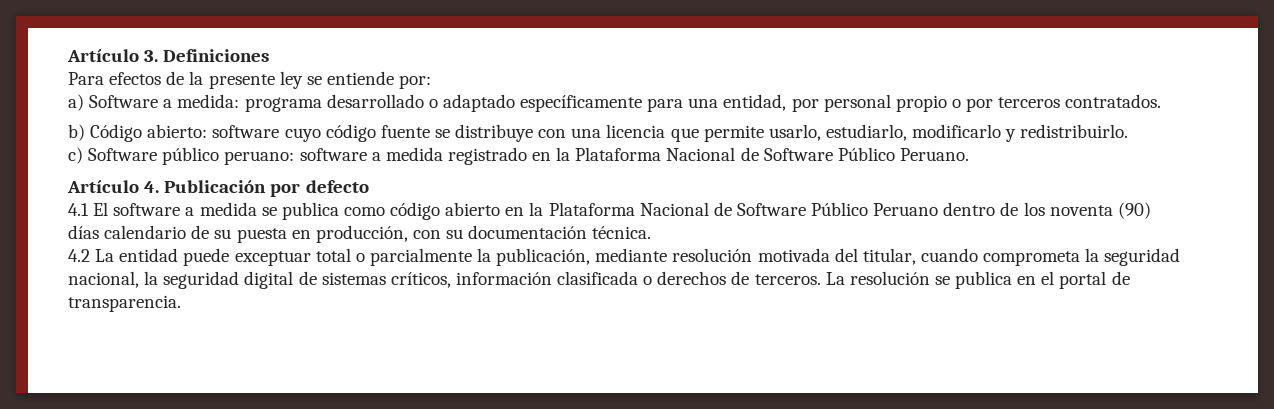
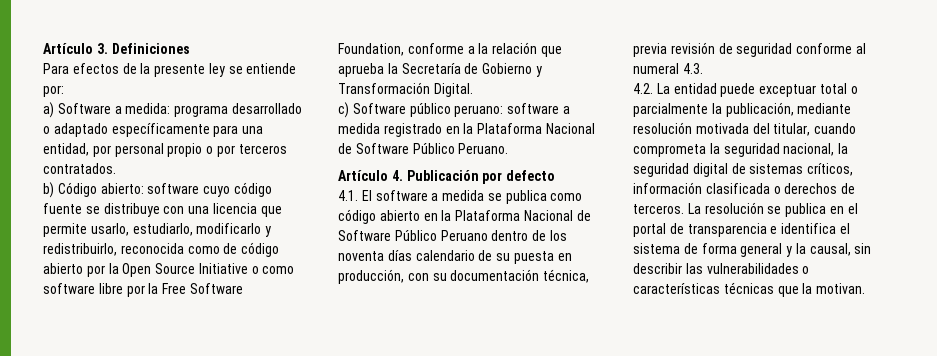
[1020,124,1129,138] redistribuirlo. -> [43,242,280,257] [43,263,295,277] [43,283,243,297] [338,42,562,57] [338,63,542,77] [338,82,473,97] redistribuirlo, reconocida como de código abierto por la Open Source Initiative o como software libre por la Free Software Foundation, conforme a la relación que aprueba la Secretaría de Gobierno y Transformación Digital.
[68,203,89,216] 4.1 -> [338,190,358,201] 4.1.
[1117,202,1151,219] (90) -> (384, 256) none
[592,226,652,239] [68,249,90,262] técnica. // 4.2 -> [543,269,590,283] [633,42,866,57] [633,63,703,74] [633,83,653,94] técnica, previa revisión de seguridad conforme al numeral 4.3. // 4.2.
[68,295,181,312] transparencia. -> [687,223,850,237] [633,243,872,257] [633,263,810,274] [633,282,866,297] transparencia e identifica el sistema de forma general y la causal, sin describir las vulnerabilidades o características técnicas que la motivan.

